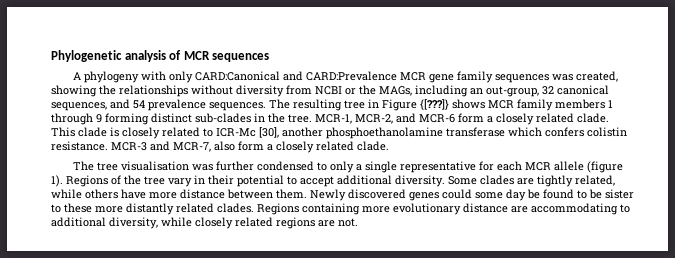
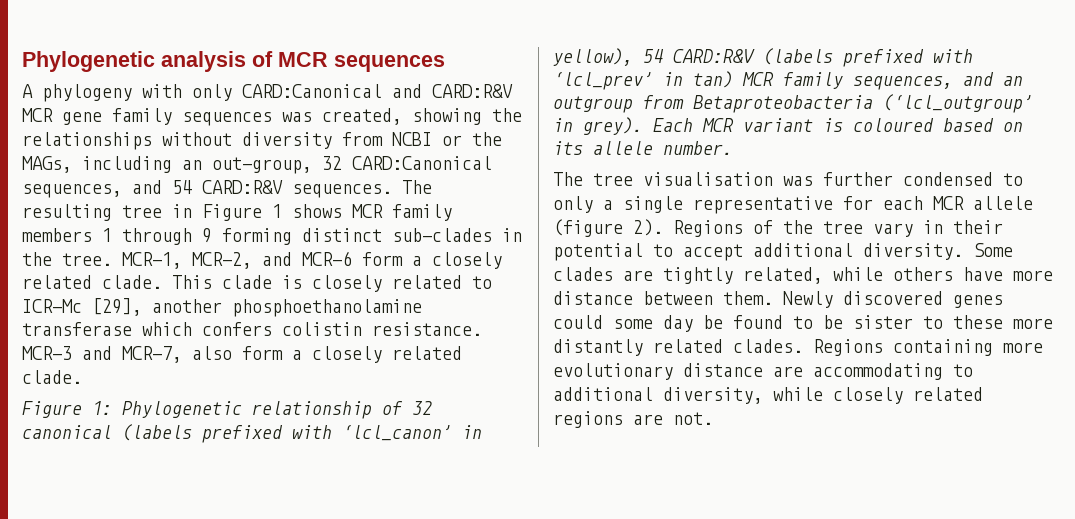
[305,71,397,81] CARD:Prevalence -> [432,84,513,98] CARD:R&V
[557,85,609,95] canonical -> [352,156,492,170] CARD:Canonical
[148,99,206,111] prevalence -> [202,180,283,194] CARD:R&V
[420,99,449,110] {[???]} -> [272,204,282,218] 1
[259,127,279,138] [30], -> [92,298,142,316] [29],
(389, 146) none -> [22,401,432,419] [22,424,482,443] [553,48,973,67] [553,71,1023,90] [553,94,1033,113] [553,117,1023,135] [553,141,733,155] // Figure 1: Phylogenetic relationship of 32 canonical (labels prefixed with ‘lcl_canon’ in yellow), 54 CARD:R&V (labels prefixed with ‘lcl_prev’ in tan) MCR family sequences, and an outgroup from Betaproteobacteria (‘lcl_outgroup’ in grey). Each MCR variant is coloured based on its allele number.
[51,175,63,187] 1). -> [633,219,663,236] 2).

